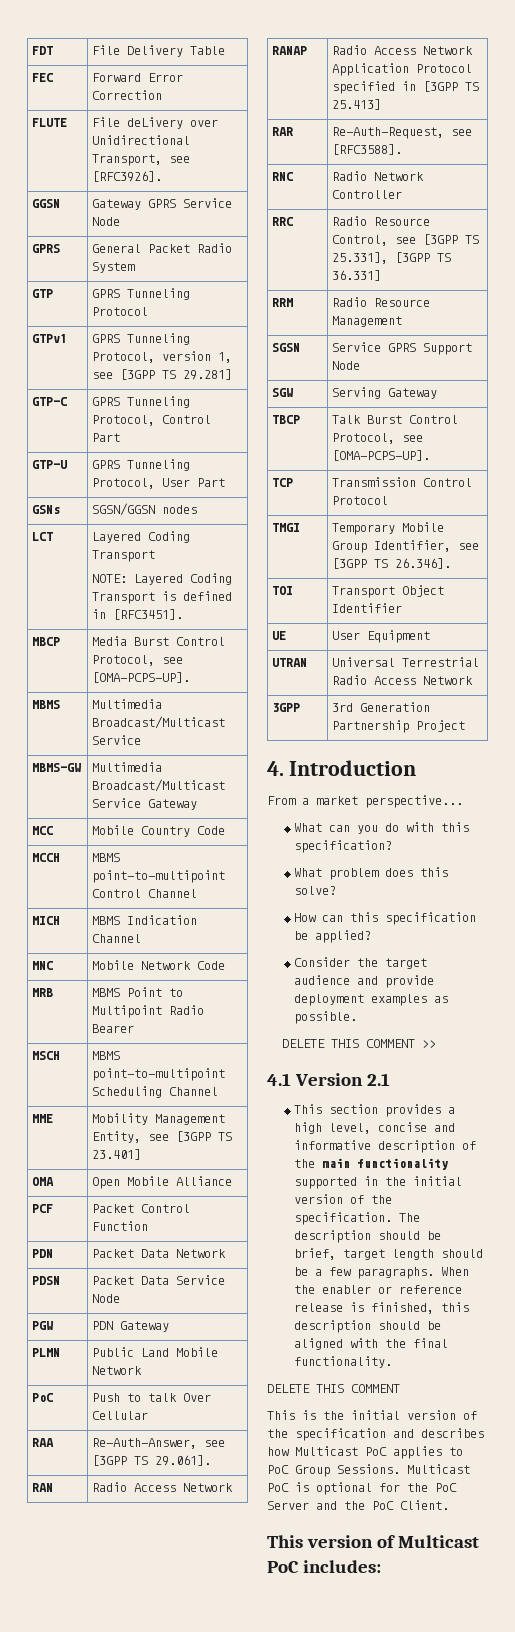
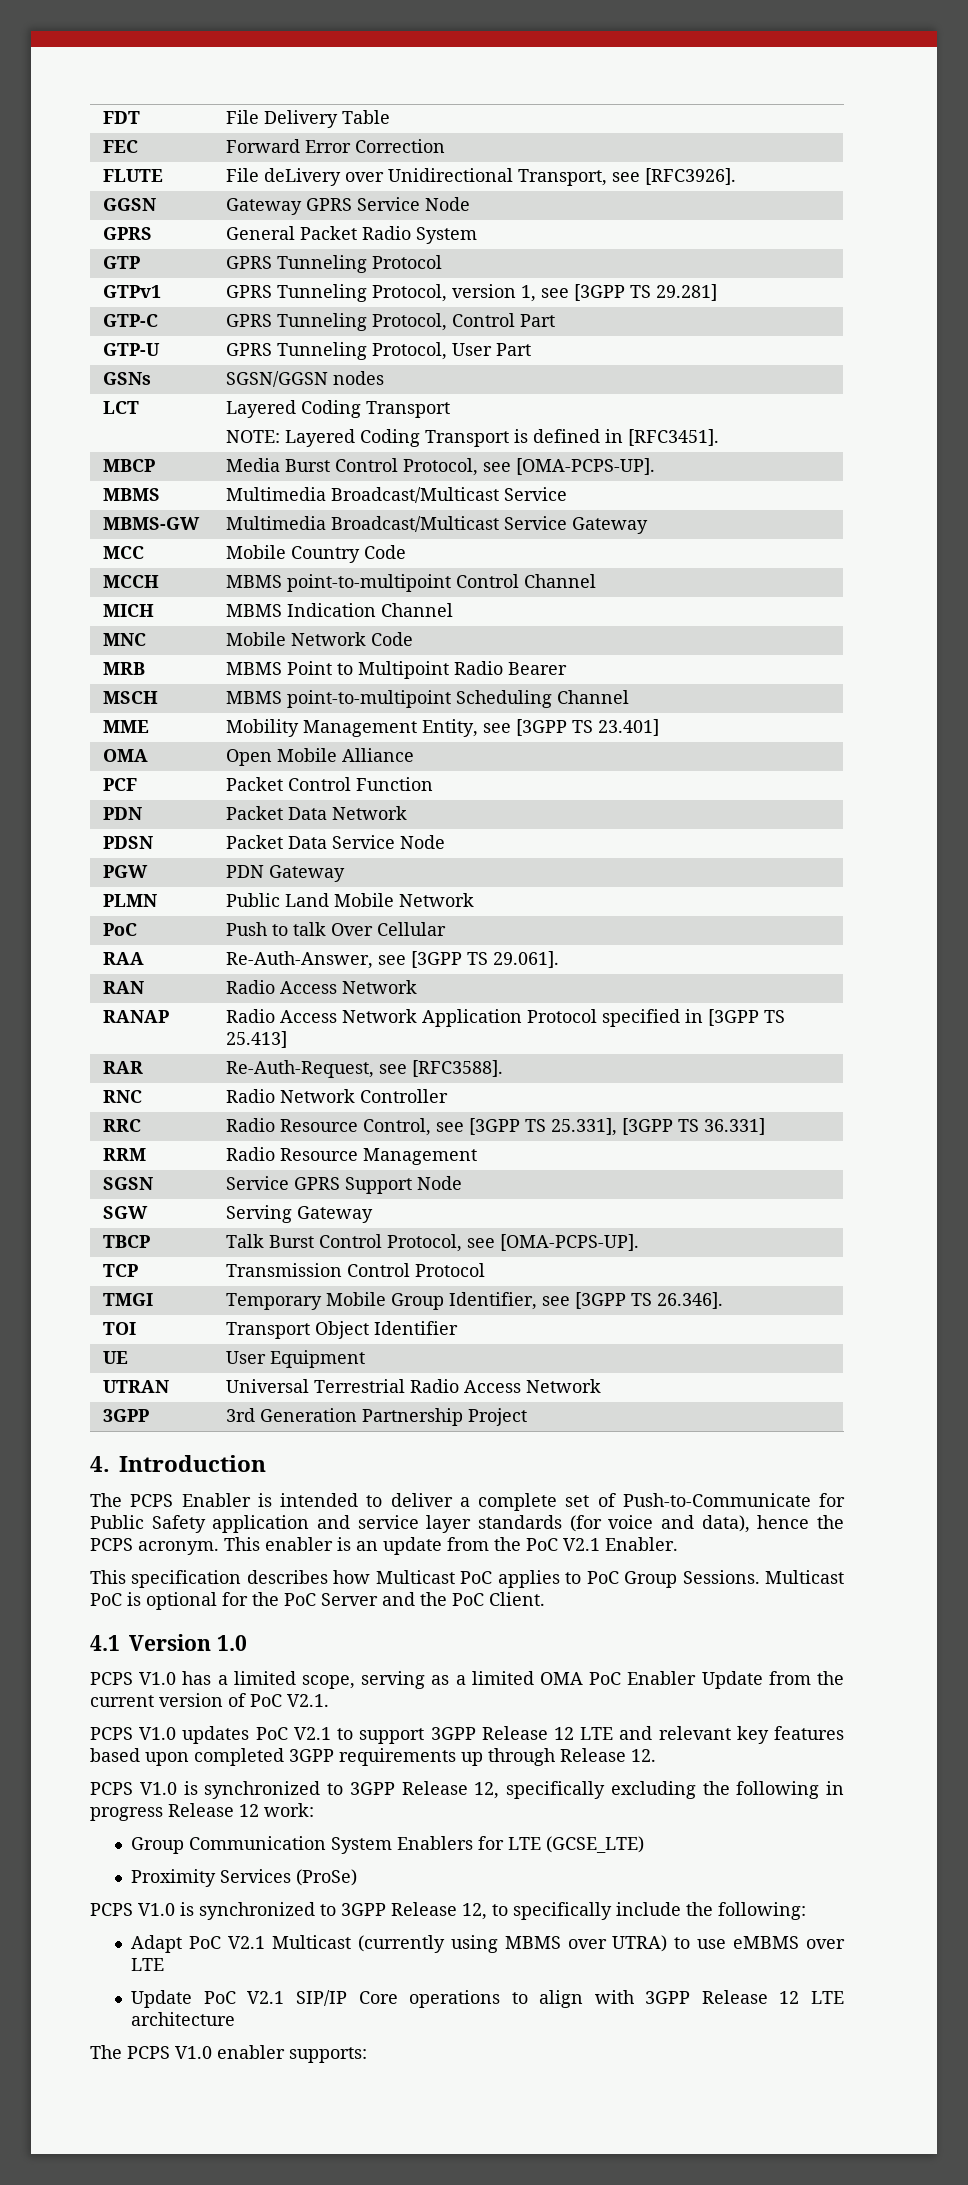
[267,795,463,808] [294,822,470,834] [294,840,393,853] [294,867,449,880] [294,886,337,895] [294,912,477,925] [294,930,372,943] [294,957,428,969] [294,975,435,988] [294,994,449,1006] [294,1011,358,1024] [282,1039,437,1048] [267,1073,391,1086] [294,1104,456,1117] [294,1122,456,1134] [294,1140,477,1153] [294,1158,449,1170] [294,1176,463,1189] [294,1194,393,1204] [294,1212,421,1225] [294,1230,442,1243] [294,1248,484,1260] [294,1267,470,1279] [294,1285,463,1294] [294,1302,470,1314] [294,1320,442,1333] [294,1338,449,1350] [294,1356,393,1368] [267,1384,400,1393] [267,1410,477,1420] [267,1428,414,1441] From a market perspective... // What can you do with this specification? // What problem does this solve? // How can this specification be applied? // Consider the target audience and provide deployment examples as possible. // DELETE THIS COMMENT >> // 4.1 Version 2.1 // This section provides a high level, concise and informative description of the main functionality supported in the initial version of the specification. The description should be brief, target length should be a few paragraphs. When the enabler or reference release is finished, this description should be aligned with the final functionality. // DELETE THIS COMMENT // This is the initial version of the specification and -> [90,1493,845,1511] [90,1515,844,1533] [90,1537,678,1555] [90,1570,242,1588] The PCPS Enabler is intended to deliver a complete set of Push-to-Communicate for Public Safety application and service layer standards (for voice and data), hence the PCPS acronym. This enabler is an update from the PoC V2.1 Enabler. // This specification
[267,1535,480,1548] [267,1560,382,1573] This version of Multicast PoC includes: -> [90,1634,247,1651] [90,1671,845,1689] [90,1693,329,1707] [90,1726,844,1744] [90,1748,656,1766] [90,1781,844,1799] [90,1803,314,1821] [131,1836,645,1854] [131,1869,358,1887] [90,1902,806,1920] [131,1935,845,1953] [131,1958,165,1971] [131,1990,844,2008] [131,2012,236,2026] [90,2045,367,2063] 4.1 Version 1.0 // PCPS V1.0 has a limited scope, serving as a limited OMA PoC Enabler Update from the current version of PoC V2.1. // PCPS V1.0 updates PoC V2.1 to support 3GPP Release 12 LTE and relevant key features based upon completed 3GPP requirements up through Release 12. // PCPS V1.0 is synchronized to 3GPP Release 12, specifically excluding the following in progress Release 12 work: // Group Communication System Enablers for LTE (GCSE_LTE) // Proximity Services (ProSe) // PCPS V1.0 is synchronized to 3GPP Release 12, to specifically include the following: // Adapt PoC V2.1 Multicast (currently using MBMS over UTRA) to use eMBMS over LTE // Update PoC V2.1 SIP/IP Core operations to align with 3GPP Release 12 LTE architecture // The PCPS V1.0 enabler supports:

